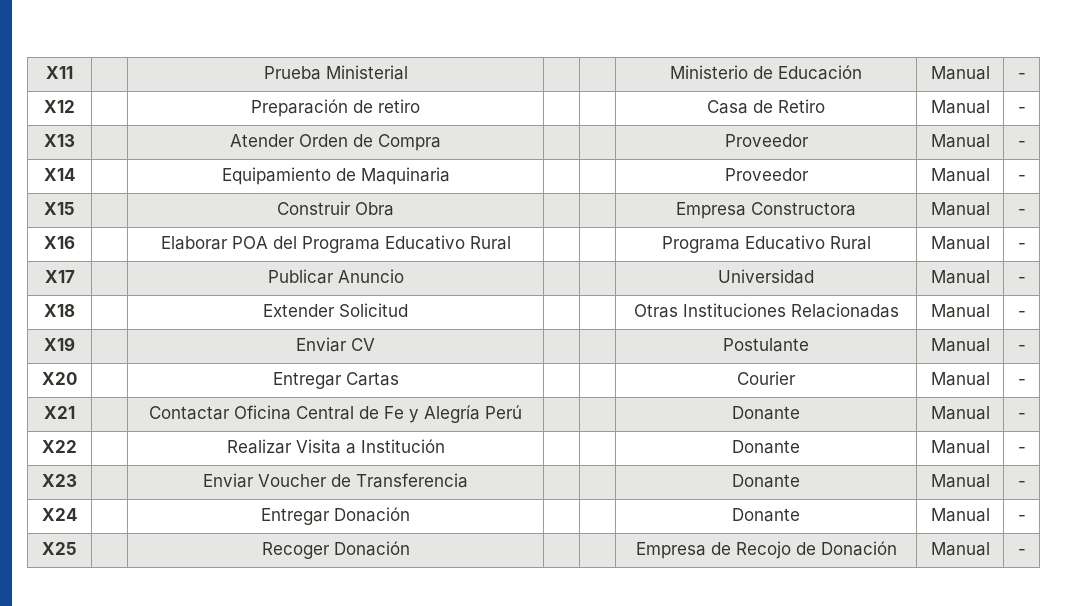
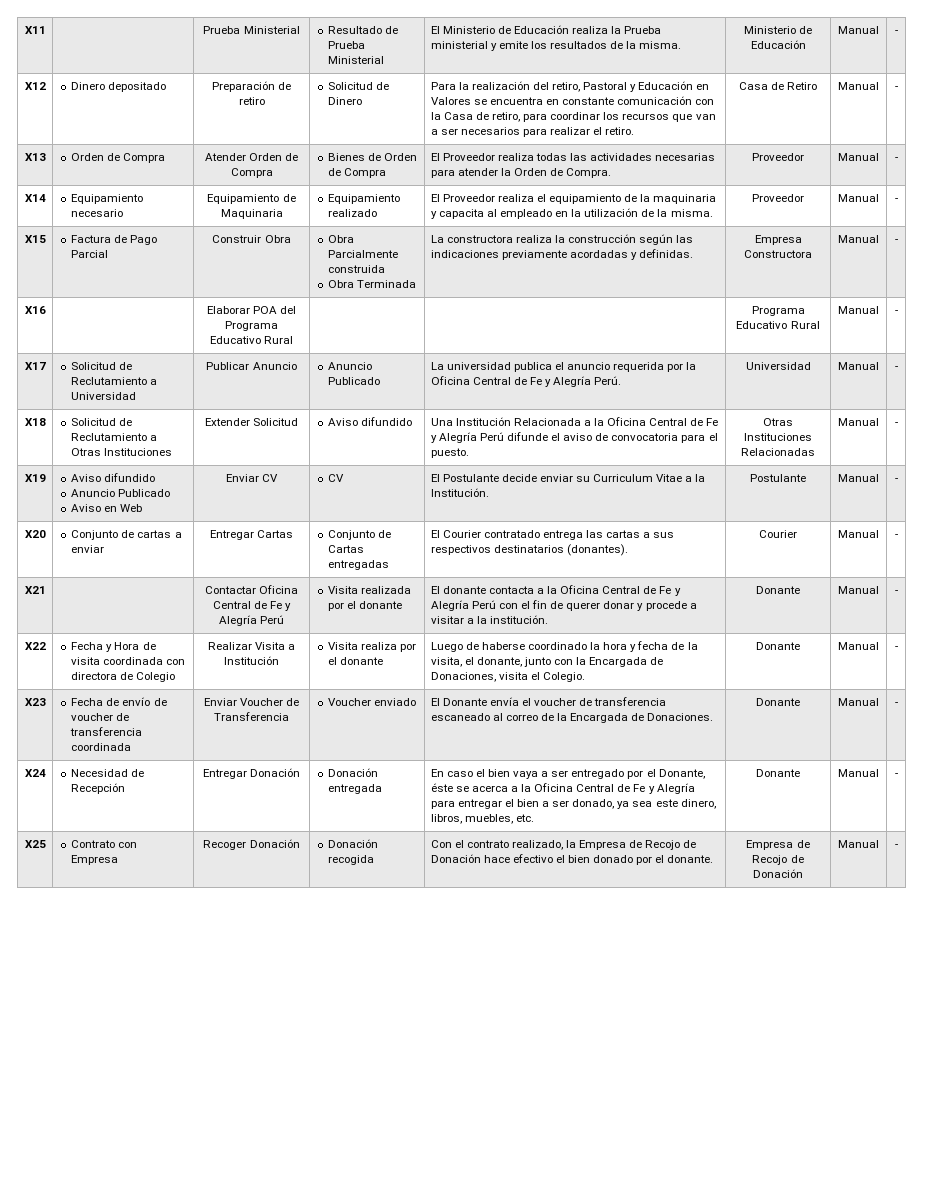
(408, 72) | -> [328,26,399,34] [328,41,366,49] [328,56,385,64] [430,25,662,34] [430,41,682,51] Resultado de Prueba Ministerial | El Ministerio de Educación realiza la Prueba ministerial y emite los resultados de la misma.
(75, 106) none -> [71,82,167,92] Dinero depositado
(420, 106) | -> [328,82,390,90] [328,97,363,105] [430,81,710,92] [430,96,715,105] [430,112,716,122] [430,127,635,137] Solicitud de Dinero | Para la realización del retiro, Pastoral y Educación en Valores se encuentra en constante comunicación con la Casa de retiro, para coordinar los recursos que van a ser necesarios para realizar el retiro.
(75, 140) none -> [71,153,166,163] Orden de Compra
(441, 142) | -> [328,153,418,161] [328,168,387,178] [430,153,716,161] [430,168,612,178] Bienes de Orden de Compra | El Proveedor realiza todas las actividades necesarias para atender la Orden de Compra.
(76, 174) none -> [71,194,144,204] [71,209,124,217] Equipamiento necesario
[724,168,809,181] [930,168,990,182] [1017,175,1026,181] [44,202,75,215] [277,201,394,216] | | Proveedor | Manual | - // X15 | | Construir Obra | | -> [328,194,401,204] [328,209,378,217] [430,194,717,204] [430,208,713,219] [752,194,804,202] [838,194,879,202] [894,198,898,202] [24,235,46,243] [71,235,158,245] [71,250,109,258] [212,235,291,243] [328,235,355,243] [328,250,399,258] [328,265,386,273] [328,280,417,288] [430,234,694,245] [430,249,694,260] Equipamiento realizado | El Proveedor realiza el equipamiento de la maquinaria y capacita al empleado en la utilización de la misma. | Proveedor | Manual | - // X15 | Factura de Pago Parcial | Construir Obra | Obra Parcialmente construida // Obra Terminada | La constructora realiza la construcción según las indicaciones previamente acordadas y definidas.
[267,269,404,284] [718,269,814,284] [930,270,990,284] [1017,277,1026,283] [44,304,75,317] [263,303,408,317] | Publicar Anuncio | | | Universidad | Manual | - // X18 | | Extender Solicitud | | -> [71,362,133,370] [71,377,158,385] [71,392,137,400] [206,362,297,370] [328,362,373,370] [328,377,381,385] [430,362,697,372] [430,376,622,387] [745,362,811,370] [838,362,879,370] [894,366,898,370] [24,418,46,426] [71,418,133,426] [71,433,158,441] [71,448,173,456] [204,418,299,426] [328,417,413,426] [430,417,719,426] [430,432,718,443] [430,448,469,458] Solicitud de Reclutamiento a Universidad | Publicar Anuncio | Anuncio Publicado | La universidad publica el anuncio requerida por la Oficina Central de Fe y Alegría Perú. | Universidad | Manual | - // X18 | Solicitud de Reclutamiento a Otras Instituciones | Extender Solicitud | Aviso difundido | Una Institución Relacionada a la Oficina Central de Fe y Alegría Perú difunde el aviso de convocatoria para el puesto.
[296,337,375,352] [723,338,809,352] [930,338,990,352] [1017,345,1026,351] [42,372,77,385] [272,372,399,389] | Enviar CV | | | Postulante | Manual | - // X20 | | Entregar Cartas | | -> [71,473,156,482] [71,489,171,497] [71,504,143,512] [225,474,279,482] [328,474,345,482] [430,474,706,482] [430,488,489,497] [750,474,806,482] [838,474,879,482] [894,478,898,482] [24,530,46,538] [71,530,182,540] [71,545,105,553] [209,530,294,540] [328,530,392,540] [328,545,365,553] [328,560,390,570] [430,530,675,540] [430,544,628,556] Aviso difundido // Anuncio Publicado // Aviso en Web | Enviar CV | CV | El Postulante decide enviar su Curriculum Vitae a la Institución. | Postulante | Manual | - // X20 | Conjunto de cartas a enviar | Entregar Cartas | Conjunto de Cartas entregadas | El Courier contratado entrega las cartas a sus respectivos destinatarios (donantes).
[732,406,800,420] [930,406,990,420] [1017,413,1026,419] [42,440,77,453] [226,439,445,454] [732,440,800,454] [930,440,990,454] [1017,447,1026,453] [42,474,77,487] [203,473,468,488] | | Donante | Manual | - // X22 | | Realizar Visita a Institución | | | Donante | Manual | - // X23 | | Enviar Voucher de Transferencia | | -> [328,586,412,594] [328,601,403,611] [430,585,681,596] [430,600,697,611] [430,615,548,624] [756,586,800,594] [838,586,879,594] [894,590,898,594] [24,642,46,650] [71,642,156,652] [71,657,186,665] [71,672,176,682] [207,642,296,650] [224,656,279,665] [328,642,417,652] [328,657,384,665] [430,641,698,652] [430,657,664,667] [430,672,585,682] [756,642,800,650] [838,642,879,650] [894,646,898,650] [24,698,46,706] [71,697,167,706] [71,713,130,721] [70,727,143,736] [71,743,132,751] [203,698,300,706] [214,712,289,721] [328,698,417,706] [430,697,667,706] [430,713,714,723] Visita realizada por el donante | El donante contacta a la Oficina Central de Fe y Alegría Perú con el fin de querer donar y procede a visitar a la institución. | Donante | Manual | - // X22 | Fecha y Hora de visita coordinada con directora de Colegio | Realizar Visita a Institución | Visita realiza por el donante | Luego de haberse coordinado la hora y fecha de la visita, el donante, junto con la Encargada de Donaciones, visita el Colegio. | Donante | Manual | - // X23 | Fecha de envío de voucher de transferencia coordinada | Enviar Voucher de Transferencia | Voucher enviado | El Donante envía el voucher de transferencia escaneado al correo de la Encargada de Donaciones.
(78, 514) none -> [71,769,145,777] [71,783,126,794] Necesidad de Recepción
(410, 514) | -> [328,768,379,777] [328,784,383,794] [430,769,705,779] [430,783,695,794] [430,799,716,809] [430,814,534,824] Donación entregada | En caso el bien vaya a ser entregado por el Donante, éste se acerca a la Oficina Central de Fe y Alegría para entregar el bien a ser donado, ya sea este dinero, libros, muebles, etc.
(77, 548) none -> [71,840,138,848] [71,855,119,865] Contrato con Empresa
(410, 548) | -> [328,839,379,848] [328,855,375,865] [430,840,697,850] [430,854,714,865] Donación recogida | Con el contrato realizado, la Empresa de Recojo de Donación hace efectivo el bien donado por el donante.

